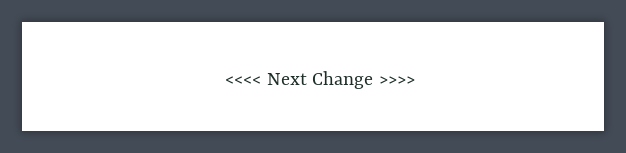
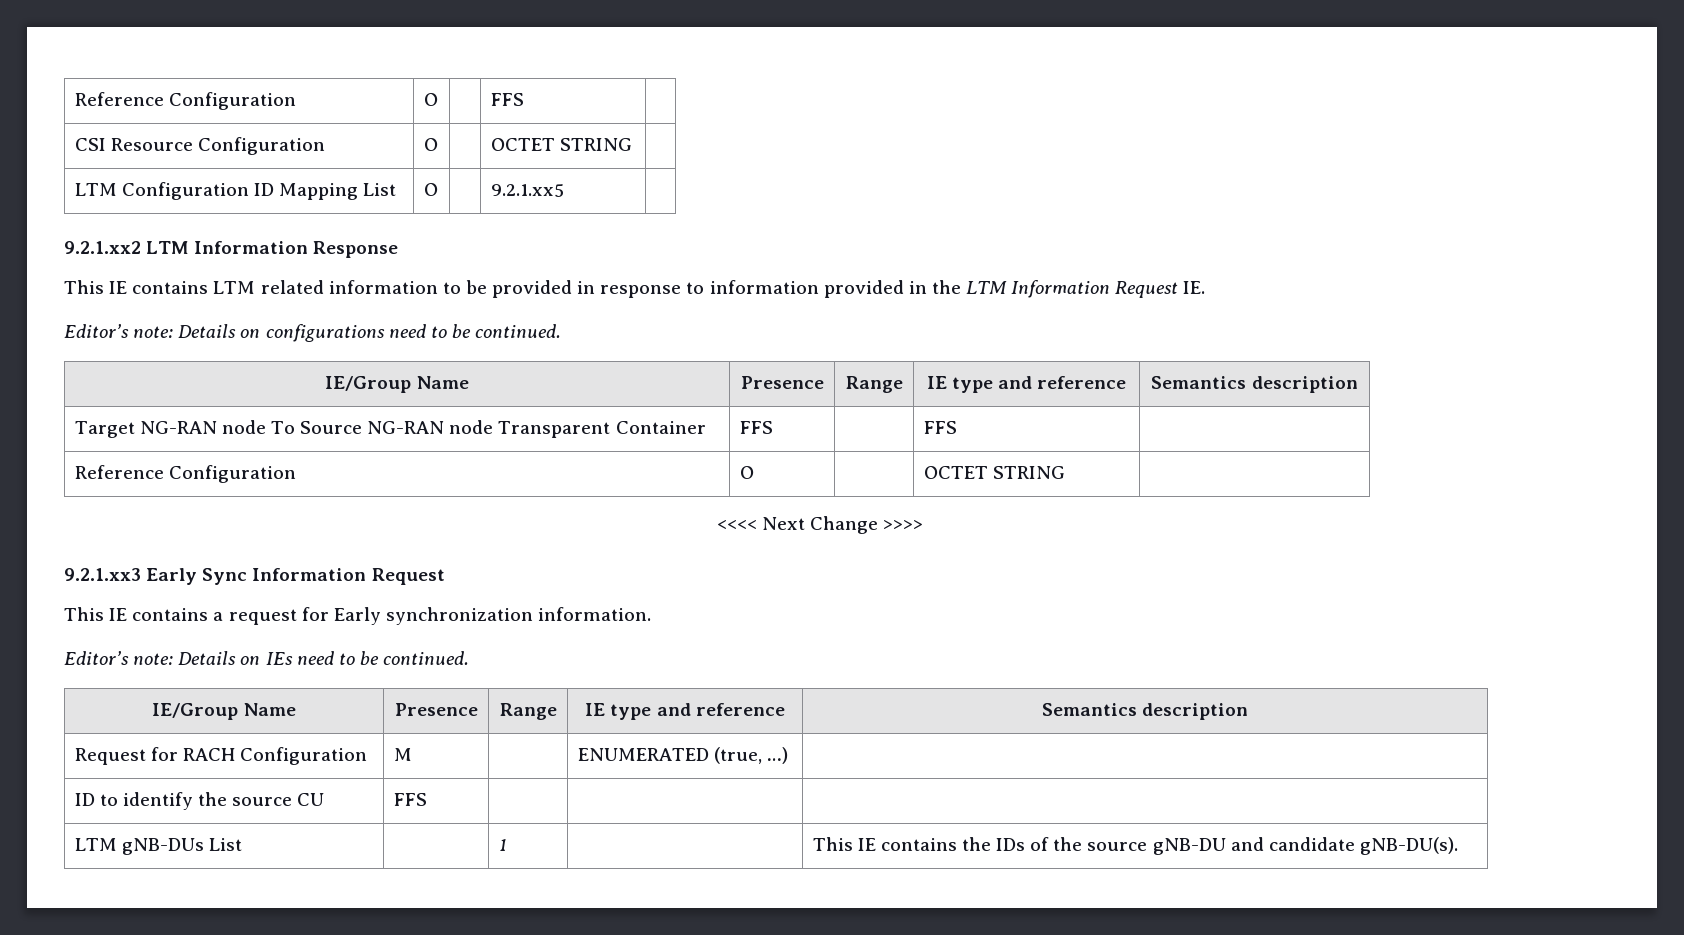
[224,71,416,89] <<<< Next Change >>>> -> [74,92,296,110] [423,93,438,106] [490,93,524,106] [74,137,325,155] [423,138,438,151] [490,138,632,151] [74,182,397,200] [423,183,438,196] [490,184,564,197] [64,241,399,258] [64,280,1206,298] [64,324,562,342] [325,376,469,393] [740,376,824,389] [845,376,903,393] [926,376,1127,393] [1151,376,1358,393] [74,420,706,438] [739,421,773,434] [923,421,957,434] [74,465,296,483] [739,466,754,479] [923,466,1065,479] [716,516,924,534] [64,568,445,585] [64,607,652,625] [64,651,470,665] [152,703,296,720] [394,703,478,716] [499,703,557,720] [585,703,785,720] [1041,703,1249,720] [74,747,367,765] [393,748,412,761] [577,747,788,764] [74,792,325,810] [393,793,427,806] [74,838,242,855] [498,839,507,851] [812,837,1458,855] Reference Configuration | O | | FFS | // CSI Resource Configuration | O | | OCTET STRING | // LTM Configuration ID Mapping List | O | | 9.2.1.xx5 | // 9.2.1.xx2 LTM Information Response // This IE contains LTM related information to be provided in response to information provided in the LTM Information Request IE. // Editor’s note: Details on configurations need to be continued. // IE/Group Name | Presence | Range | IE type and reference | Semantics description // Target NG-RAN node To Source NG-RAN node Transparent Container | FFS | | FFS | // Reference Configuration | O | | OCTET STRING | // <<<< Next Change >>>> // 9.2.1.xx3 Early Sync Information Request // This IE contains a request for Early synchronization information. // Editor’s note: Details on IEs need to be continued. // IE/Group Name | Presence | Range | IE type and reference | Semantics description // Request for RACH Configuration | M | | ENUMERATED (true, …) | // ID to identify the source CU | FFS | | | // LTM gNB-DUs List | | 1 | | This IE contains the IDs of the source gNB-DU and candidate gNB-DU(s).

